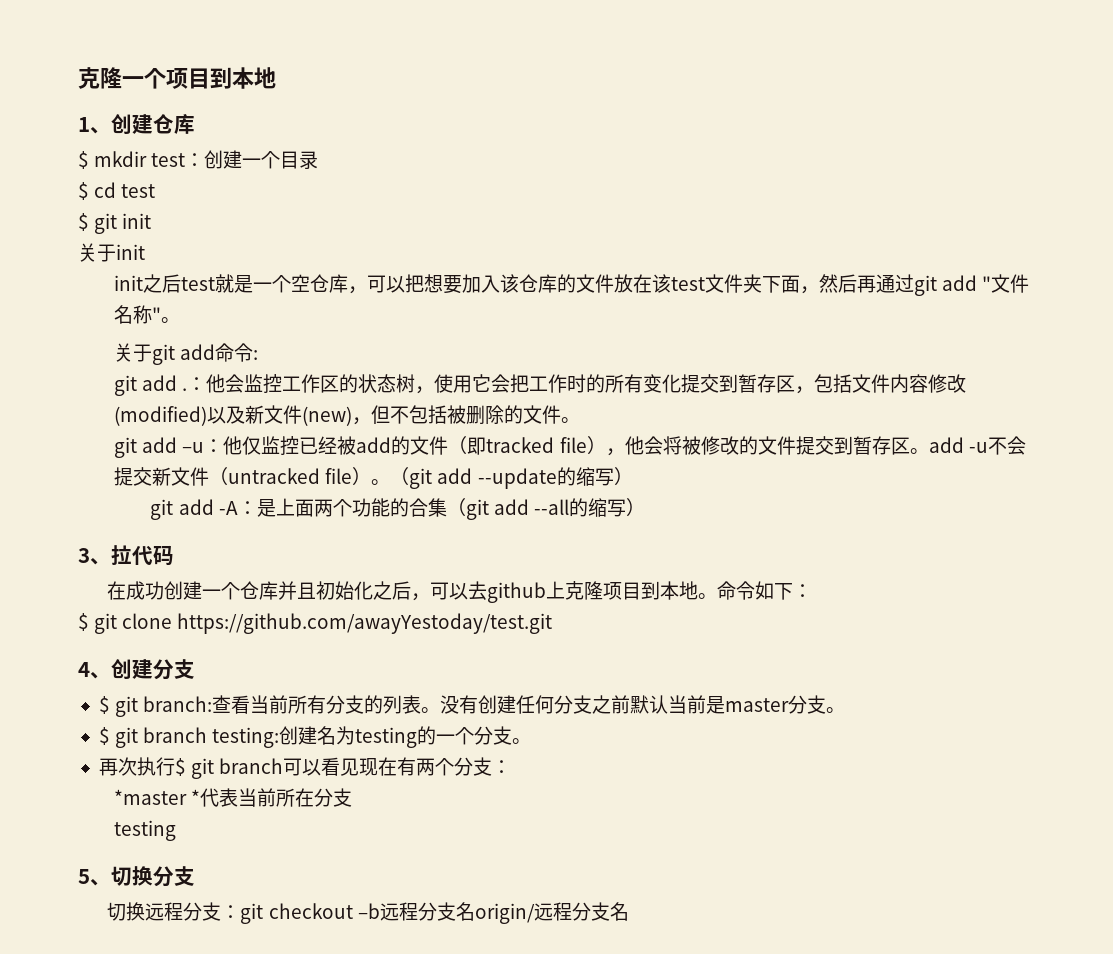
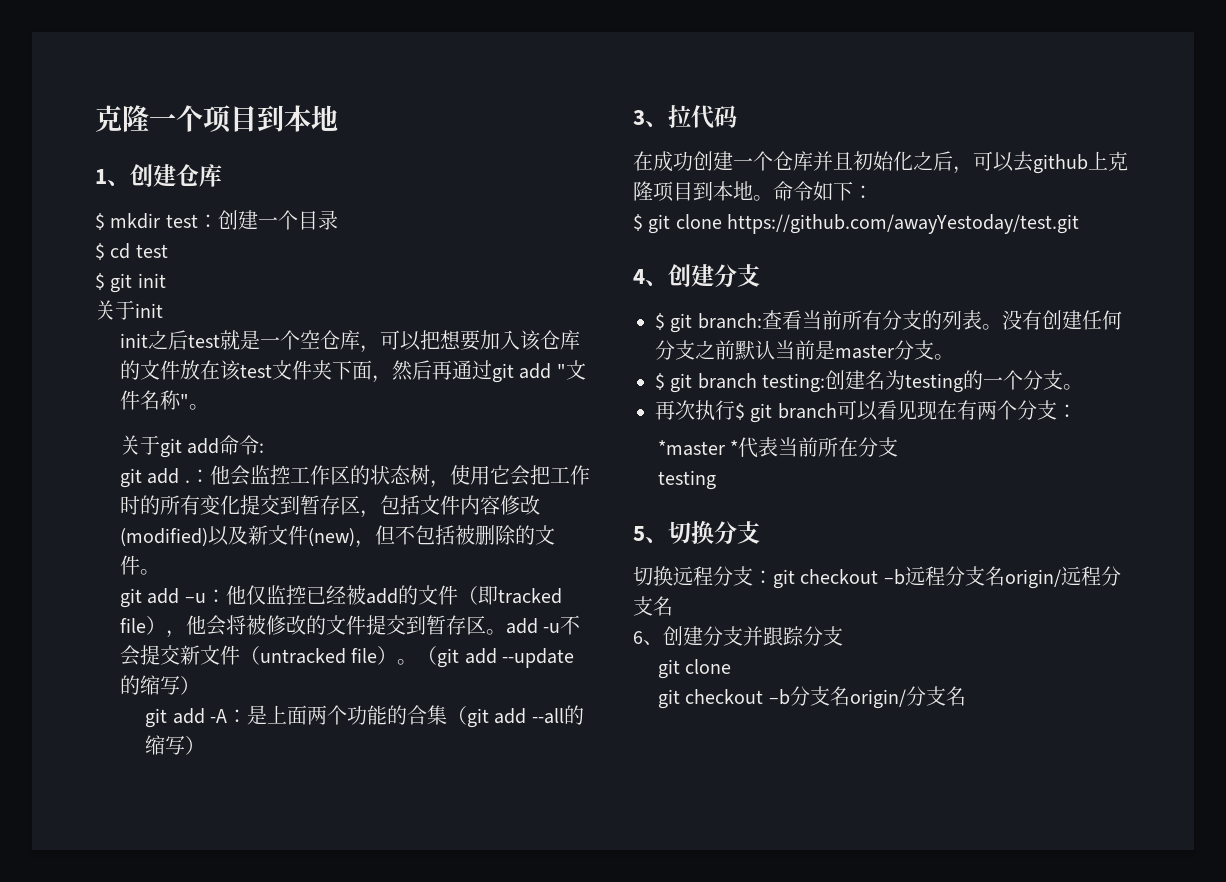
(629, 911) none -> [633,626,843,646] [658,659,732,679] [658,686,966,709] // 6、创建分支并跟踪分支 // git clone // git checkout –b分支名origin/分支名

